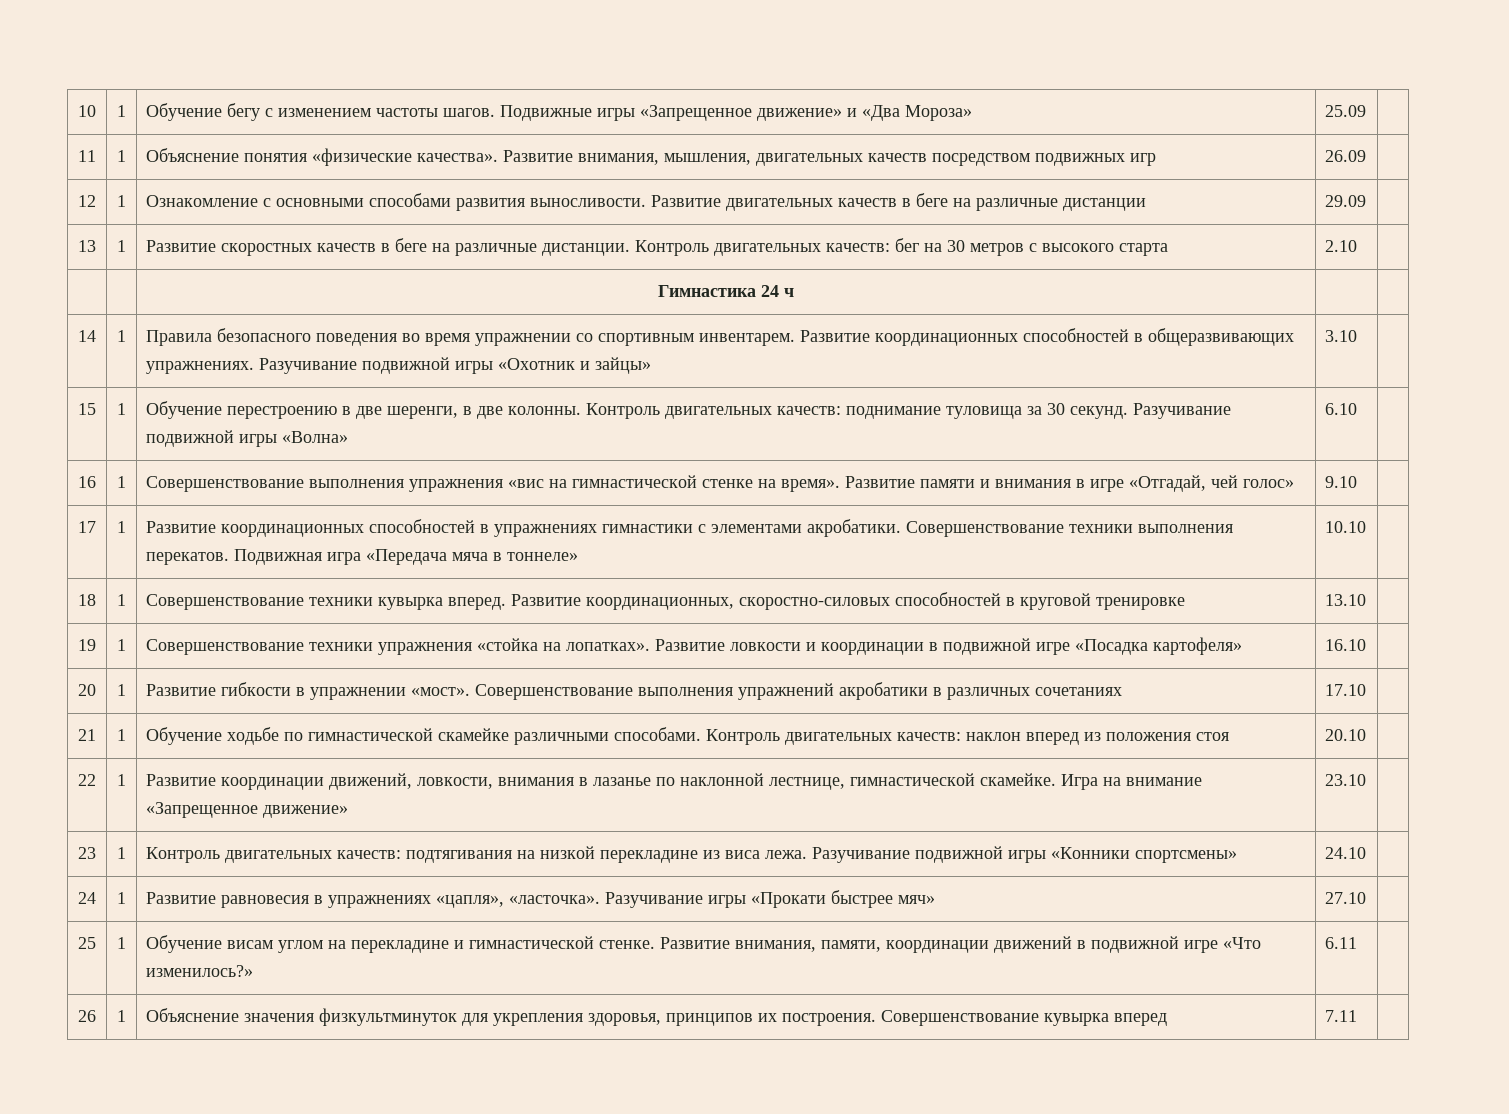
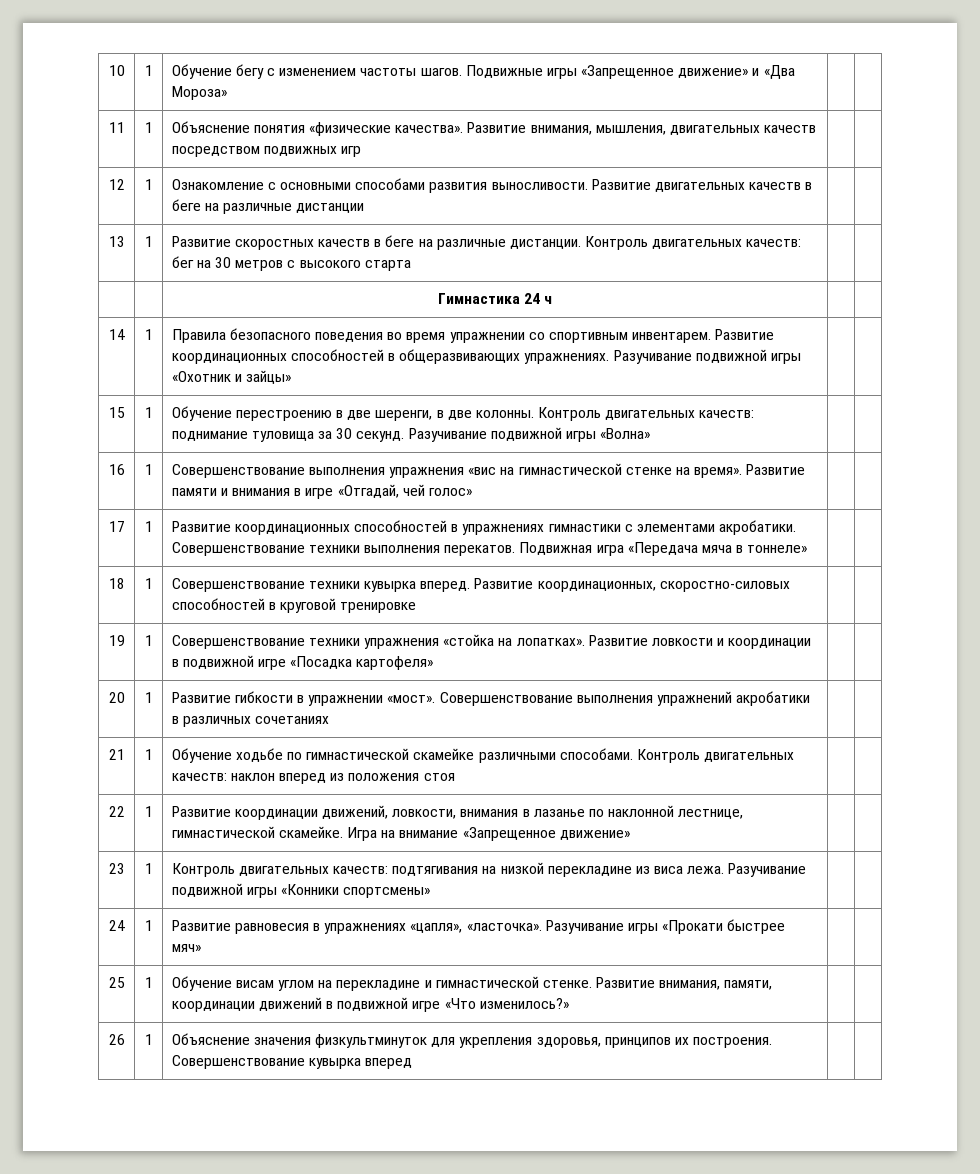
[1325,105,1367,117] 25.09 -> (227, 93) none
[1325,150,1367,162] 26.09 -> (361, 151) none
[1325,195,1367,207] 29.09 -> (365, 208) none
[1325,240,1358,252] 2.10 -> (411, 265) none
[1325,330,1358,342] 3.10 -> (291, 377) none
[1325,403,1358,415] 6.10 -> (651, 433) none
[1325,476,1358,488] 9.10 -> (472, 492) none
[1325,521,1367,533] 10.10 -> (808, 549) none
[1325,594,1367,606] 13.10 -> (417, 607) none
[1325,639,1367,651] 16.10 -> (434, 663) none
[1325,684,1367,696] 17.10 -> (329, 720) none
[1325,729,1367,741] 20.10 -> (455, 777) none
[1325,774,1367,786] 23.10 -> (630, 835) none
[1325,847,1367,859] 24.10 -> (431, 892) none
[1325,892,1367,904] 27.10 -> (201, 948) none
[1325,937,1358,949] 6.11 -> (569, 1003) none
[1325,1010,1358,1022] 7.11 -> (412, 1063) none

